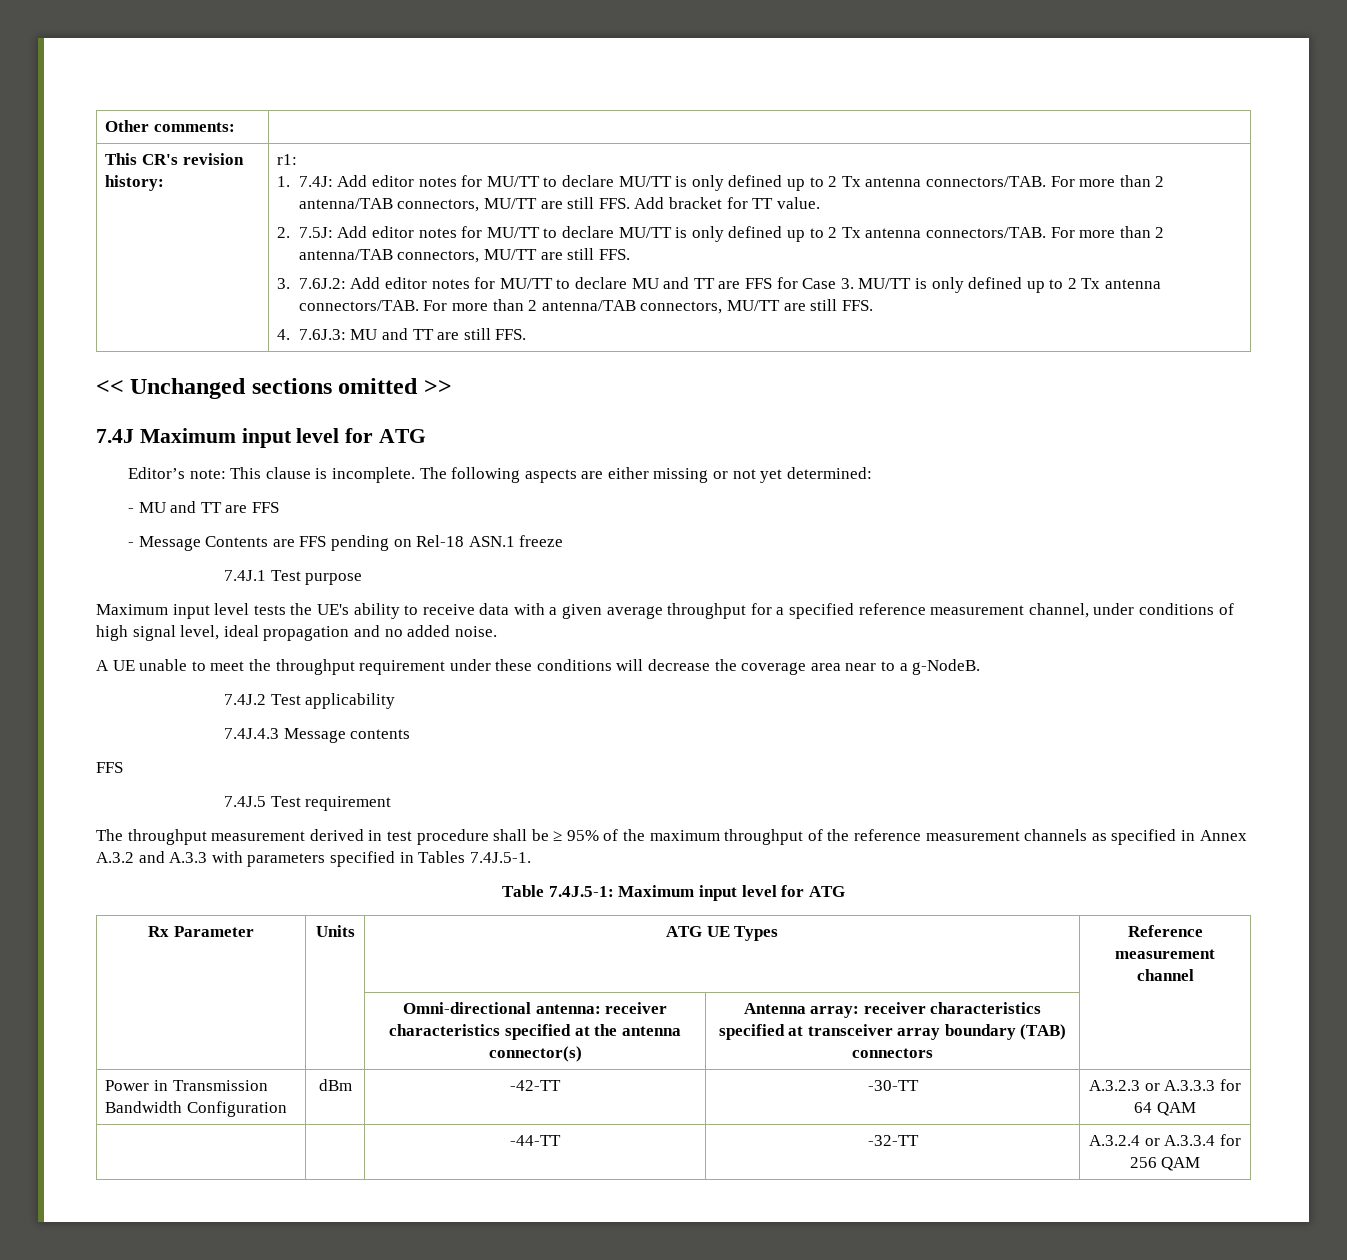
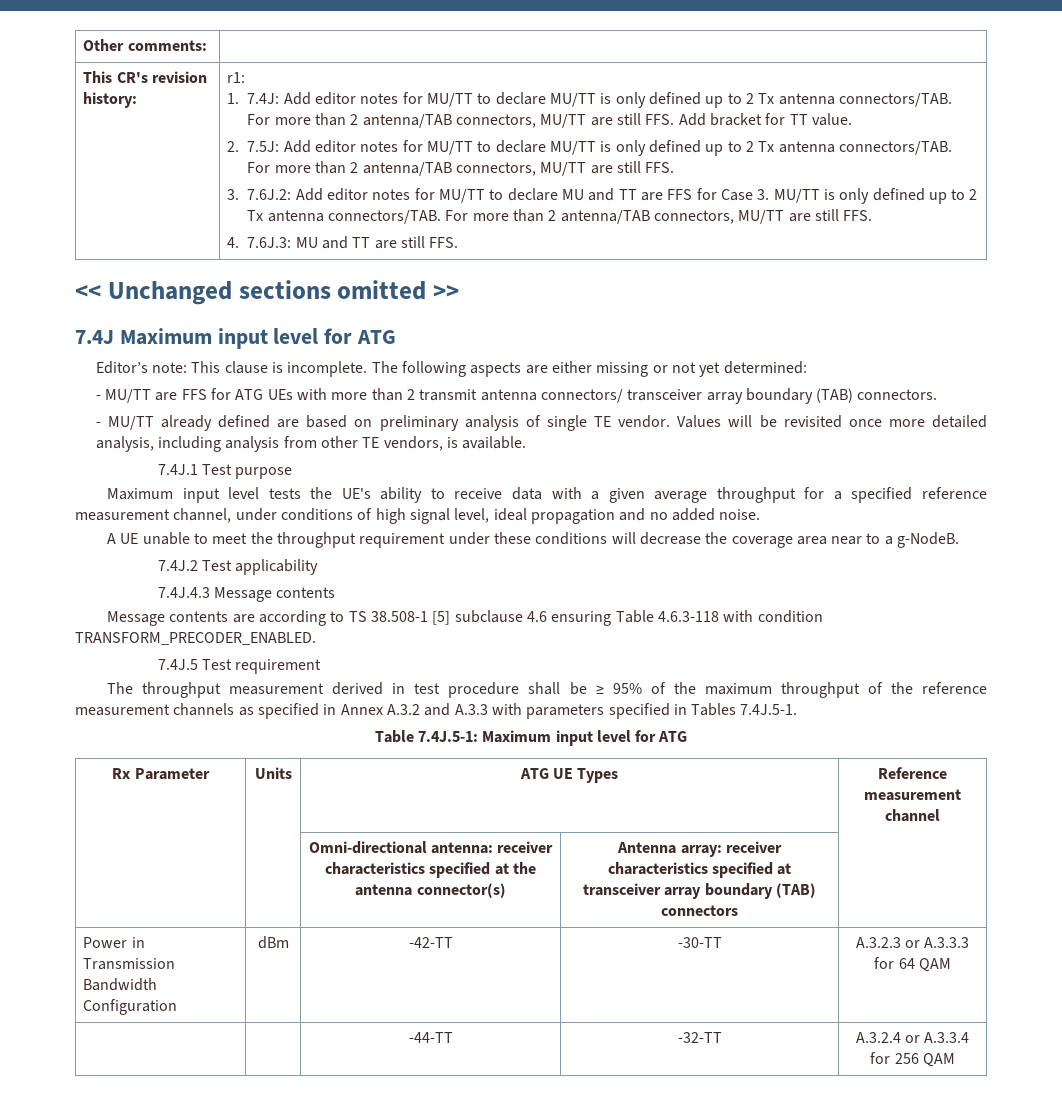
[138,501,279,513] [127,535,564,551] MU and TT are FFS // - Message Contents are FFS pending on Rel-18 ASN.1 freeze -> [105,388,938,404] [95,415,987,431] [95,436,527,452] MU/TT are FFS for ATG UEs with more than 2 transmit antenna connectors/ transceiver array boundary (TAB) connectors. // - MU/TT already defined are based on preliminary analysis of single TE vendor. Values will be revisited once more detailed analysis, including analysis from other TE vendors, is available.
[96,762,123,773] FFS -> [107,610,823,626] [75,632,316,645] Message contents are according to TS 38.508-1 [5] subclause 4.6 ensuring Table 4.6.3-118 with condition TRANSFORM_PRECODER_ENABLED.

